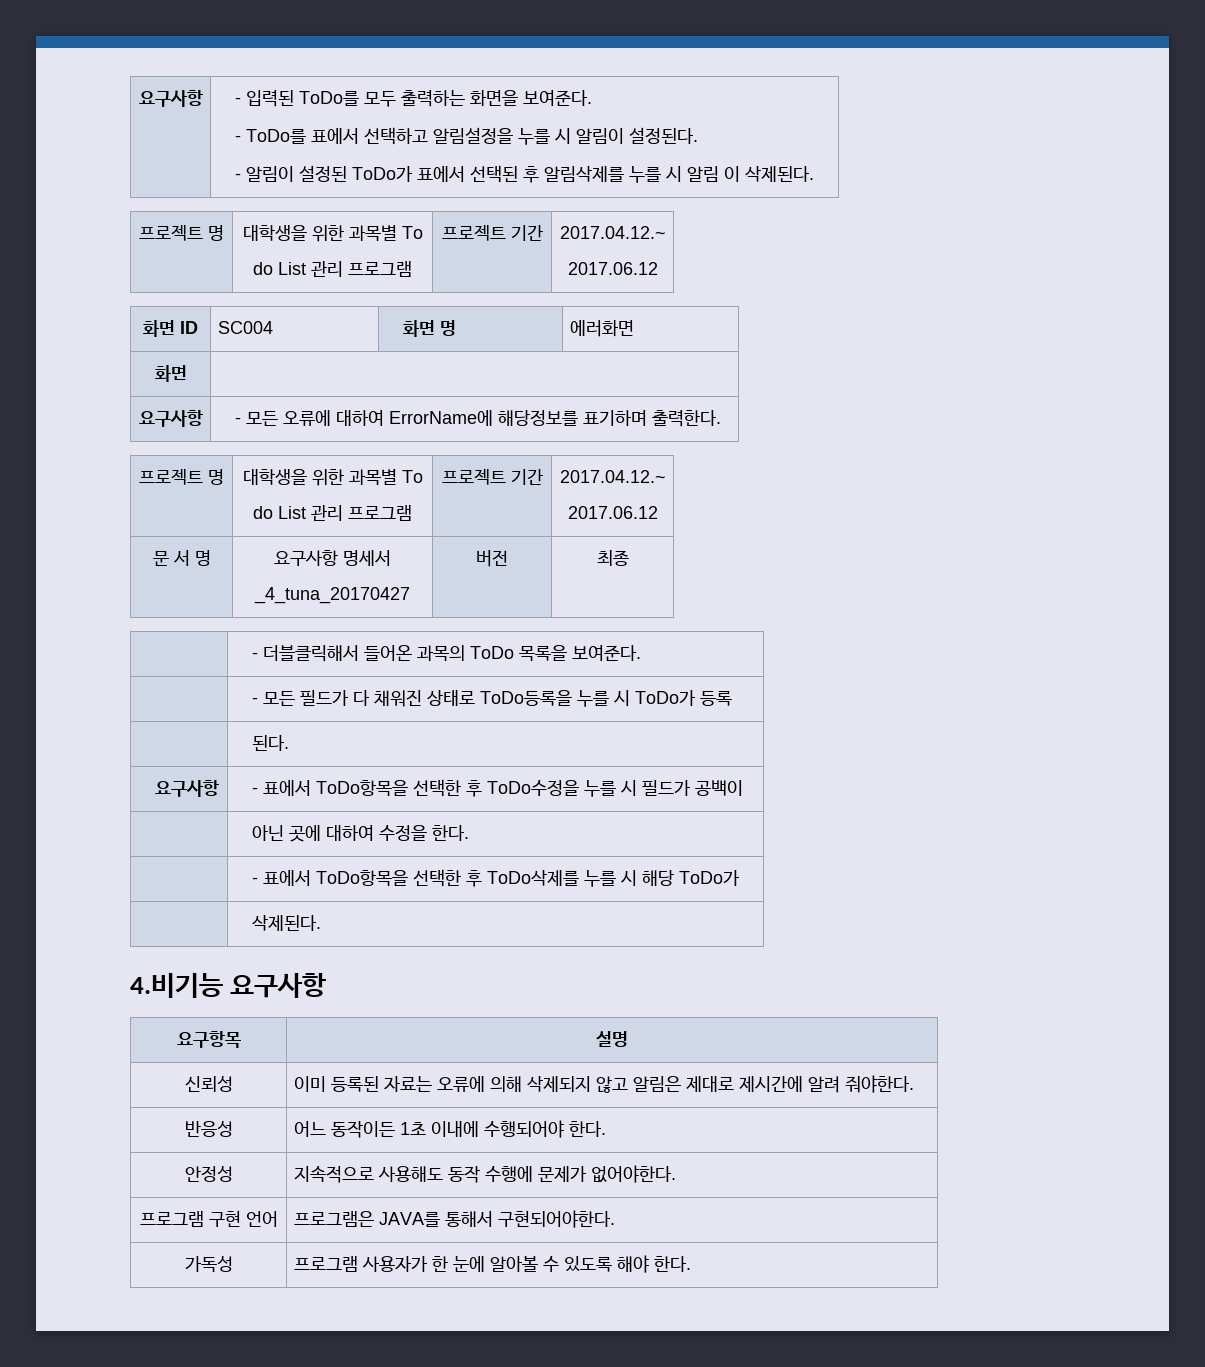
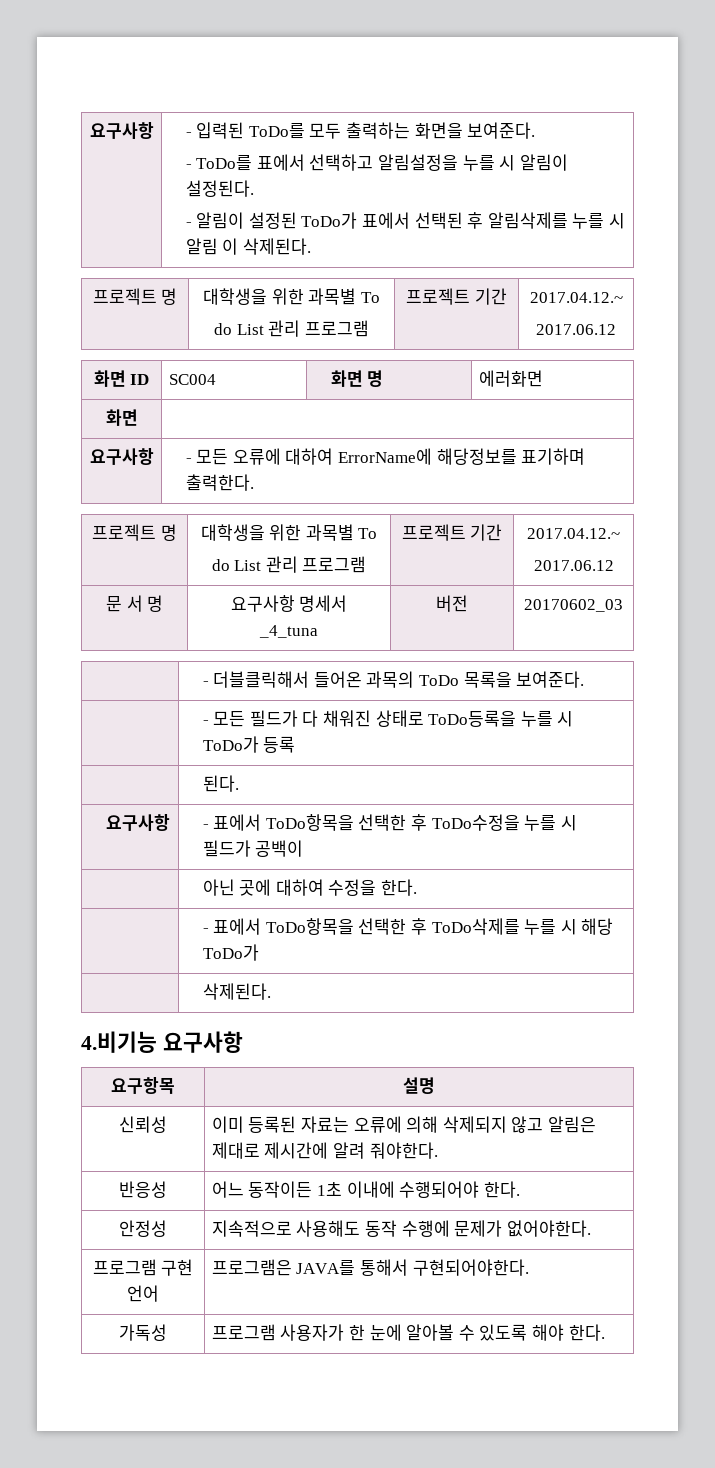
[254,587,410,604] _4_tuna_20170427 -> [259,625,318,638] _4_tuna
[596,550,629,566] 최종 -> [524,599,623,612] 20170602_03

